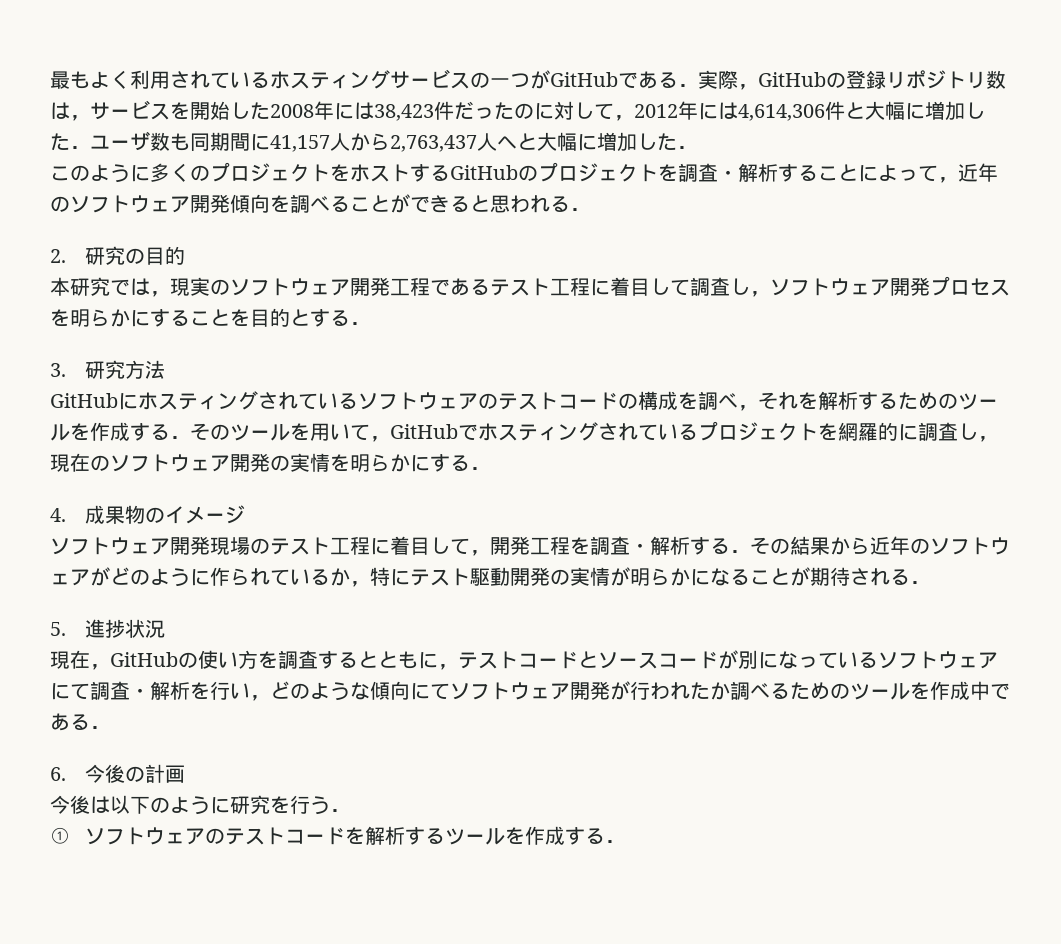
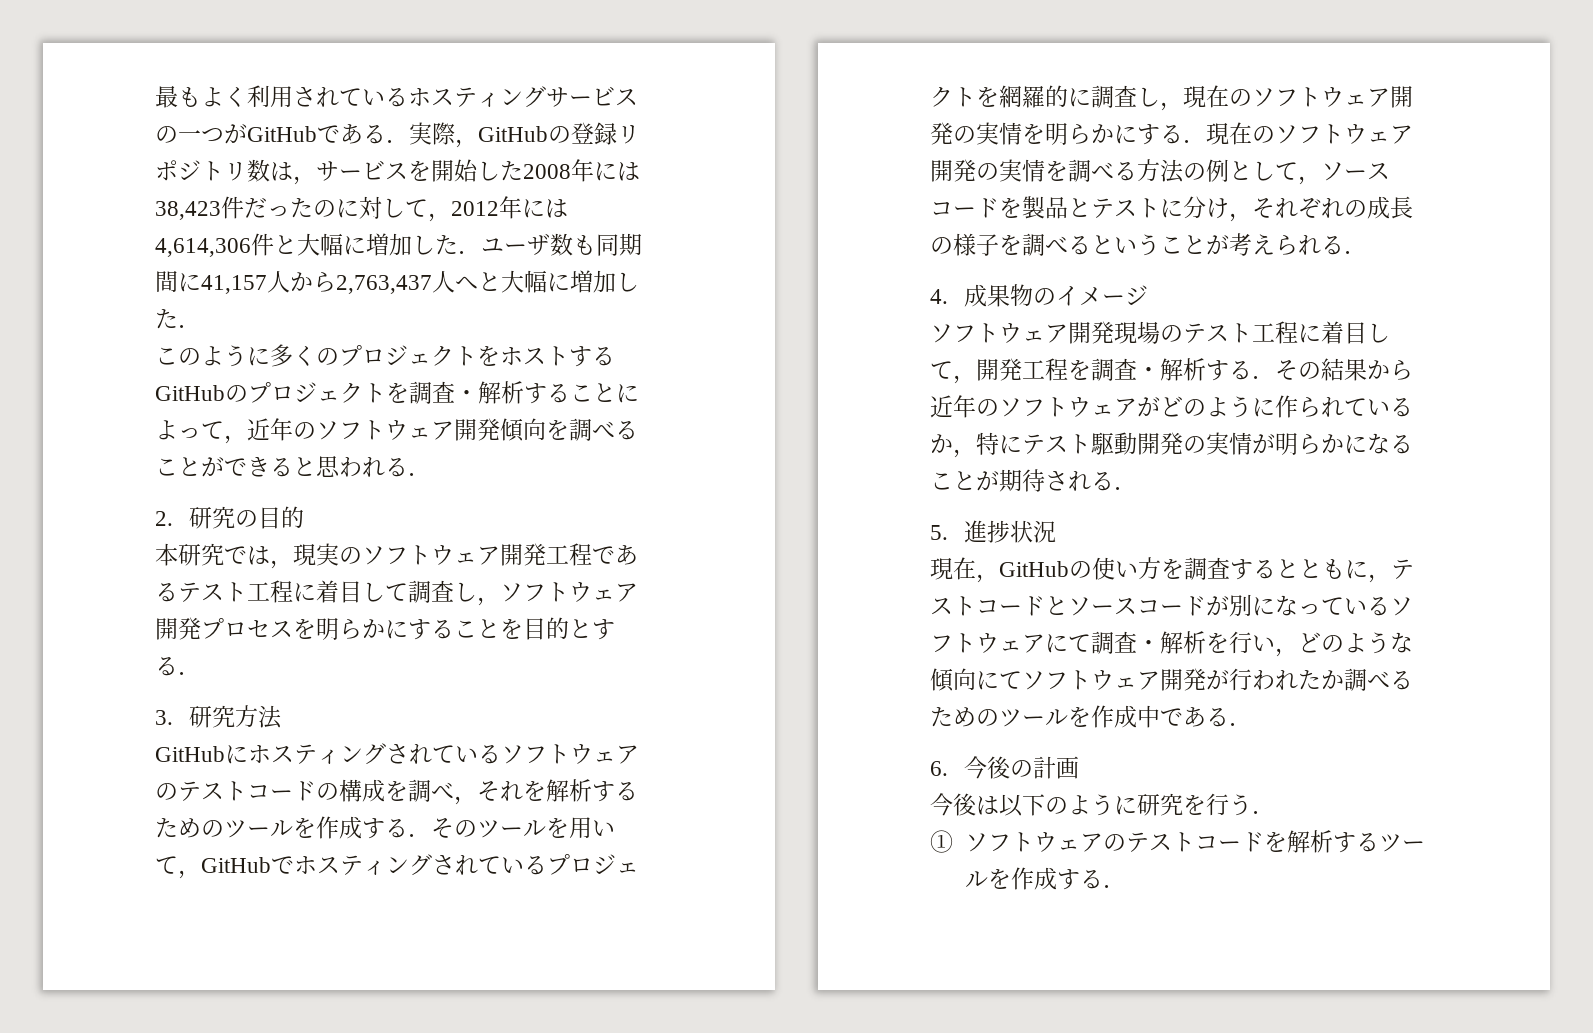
(490, 468) none -> [1206,122,1413,145] [930,159,1390,185] [930,196,1413,222] [930,233,1367,256] 現在のソフトウェア開発の実情を調べる方法の例として，ソースコードを製品とテストに分け，それぞれの成長の様子を調べるということが考えられる．

